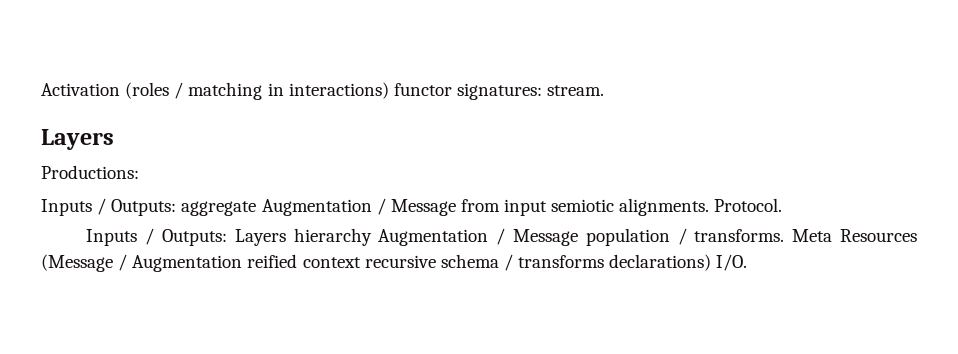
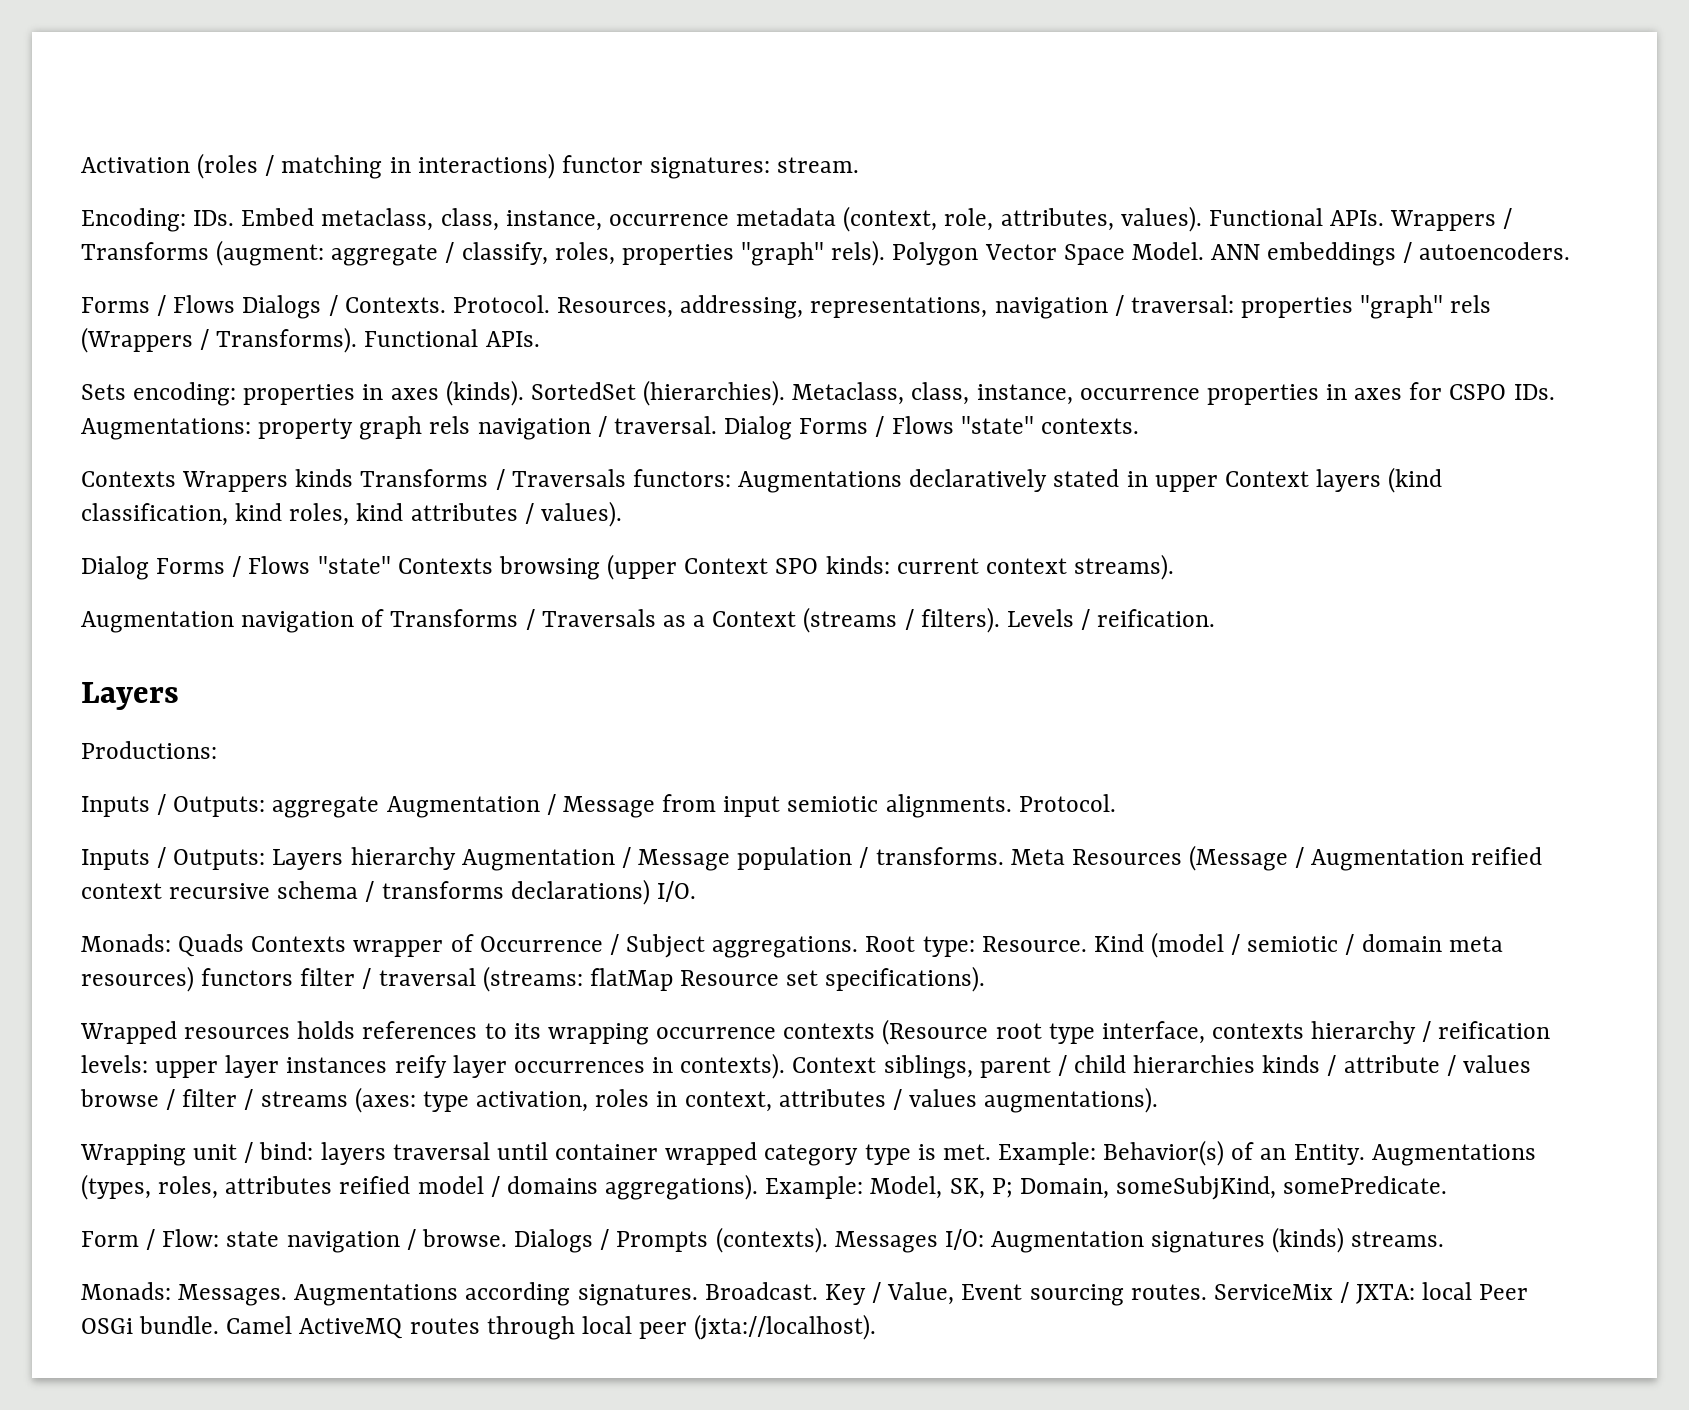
(605, 90) none -> [81,206,1513,232] [81,240,1571,266] [81,295,1492,319] [81,327,540,353] [81,380,1555,406] [81,416,1139,440] [81,467,1443,493] [81,501,622,527] [81,554,1175,580] [81,607,1216,633] // Encoding: IDs. Embed metaclass, class, instance, occurrence metadata (context, role, attributes, values). Functional APIs. Wrappers / Transforms (augment: aggregate / classify, roles, properties "graph" rels). Polygon Vector Space Model. ANN embeddings / autoencoders. // Forms / Flows Dialogs / Contexts. Protocol. Resources, addressing, representations, navigation / traversal: properties "graph" rels (Wrappers / Transforms). Functional APIs. // Sets encoding: properties in axes (kinds). SortedSet (hierarchies). Metaclass, class, instance, occurrence properties in axes for CSPO IDs. Augmentations: property graph rels navigation / traversal. Dialog Forms / Flows "state" contexts. // Contexts Wrappers kinds Transforms / Traversals functors: Augmentations declaratively stated in upper Context layers (kind classification, kind roles, kind attributes / values). // Dialog Forms / Flows "state" Contexts browsing (upper Context SPO kinds: current context streams). // Augmentation navigation of Transforms / Traversals as a Context (streams / filters). Levels / reification.
(748, 262) none -> [81,932,1503,958] [81,966,986,992] [80,1019,1551,1045] [81,1053,1531,1079] [80,1087,1159,1113] [80,1140,1536,1166] [81,1174,1448,1200] [81,1227,1445,1253] [81,1282,1529,1306] [81,1314,877,1340] // Monads: Quads Contexts wrapper of Occurrence / Subject aggregations. Root type: Resource. Kind (model / semiotic / domain meta resources) functors filter / traversal (streams: flatMap Resource set specifications). // Wrapped resources holds references to its wrapping occurrence contexts (Resource root type interface, contexts hierarchy / reification levels: upper layer instances reify layer occurrences in contexts). Context siblings, parent / child hierarchies kinds / attribute / values browse / filter / streams (axes: type activation, roles in context, attributes / values augmentations). // Wrapping unit / bind: layers traversal until container wrapped category type is met. Example: Behavior(s) of an Entity. Augmentations (types, roles, attributes reified model / domains aggregations). Example: Model, SK, P; Domain, someSubjKind, somePredicate. // Form / Flow: state navigation / browse. Dialogs / Prompts (contexts). Messages I/O: Augmentation signatures (kinds) streams. // Monads: Messages. Augmentations according signatures. Broadcast. Key / Value, Event sourcing routes. ServiceMix / JXTA: local Peer OSGi bundle. Camel ActiveMQ routes through local peer (jxta://localhost).

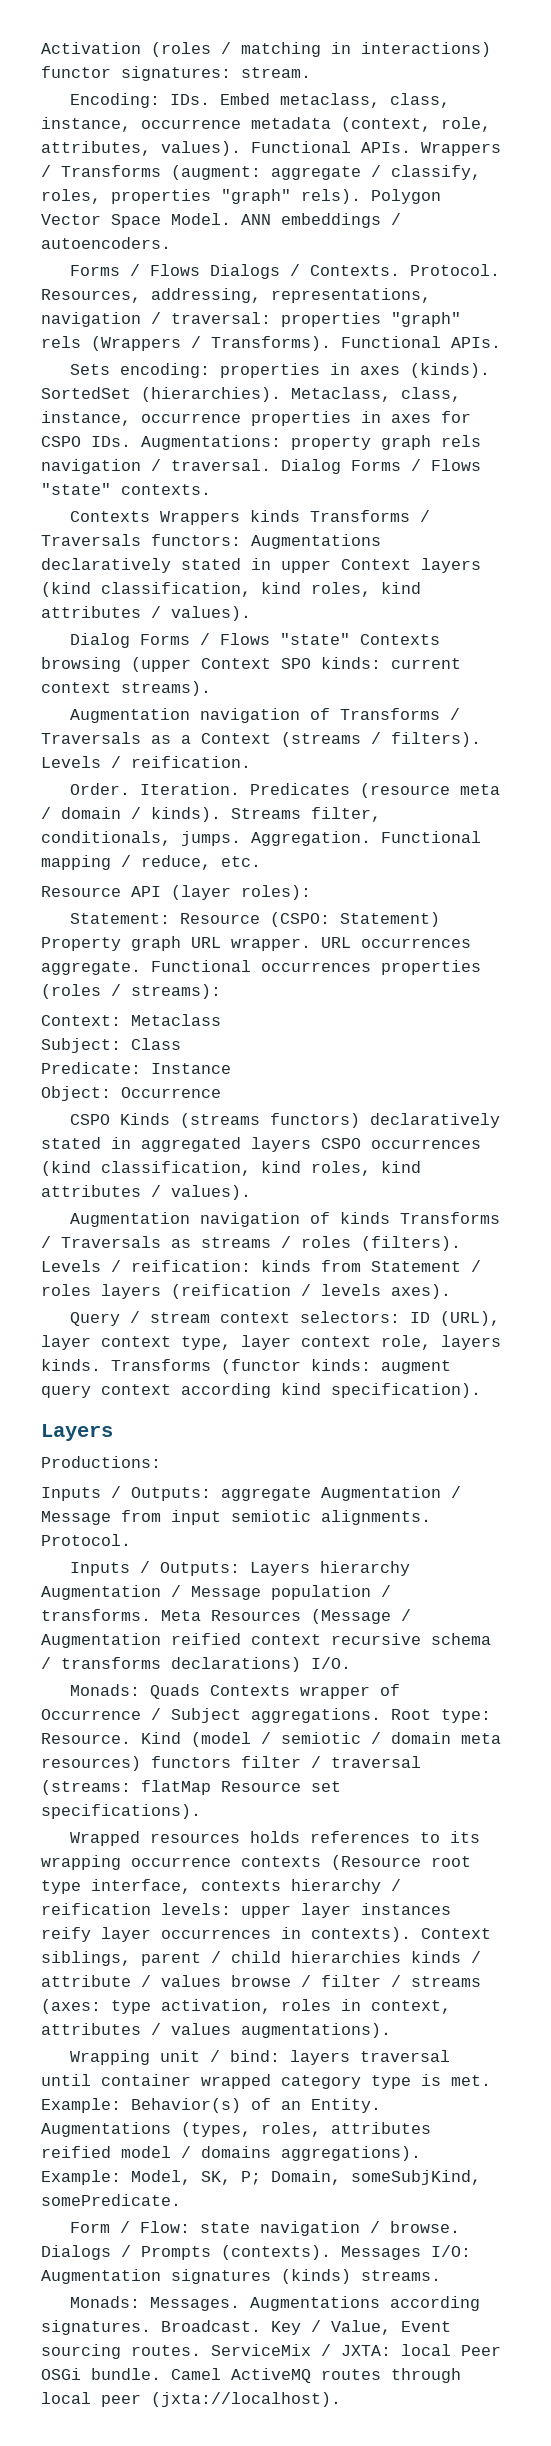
(1216, 618) none -> [69,783,500,798] [41,807,381,822] [41,831,481,846] [41,855,261,870] [41,885,311,900] [69,912,440,927] [41,936,471,951] [41,960,481,975] [41,984,221,999] [41,1014,221,1026] [41,1038,181,1053] [41,1062,231,1074] [41,1086,221,1101] [69,1113,500,1128] [41,1137,481,1152] [41,1161,421,1176] [41,1185,251,1200] [69,1212,500,1227] [41,1236,461,1251] [41,1260,481,1272] [41,1284,451,1299] [69,1311,500,1326] [41,1335,501,1350] [41,1359,451,1374] [41,1383,481,1398] // Order. Iteration. Predicates (resource meta / domain / kinds). Streams filter, conditionals, jumps. Aggregation. Functional mapping / reduce, etc. // Resource API (layer roles): // Statement: Resource (CSPO: Statement) Property graph URL wrapper. URL occurrences aggregate. Functional occurrences properties (roles / streams): // Context: Metaclass // Subject: Class // Predicate: Instance // Object: Occurrence // CSPO Kinds (streams functors) declaratively stated in aggregated layers CSPO occurrences (kind classification, kind roles, kind attributes / values). // Augmentation navigation of kinds Transforms / Traversals as streams / roles (filters). Levels / reification: kinds from Statement / roles layers (reification / levels axes). // Query / stream context selectors: ID (URL), layer context type, layer context role, layers kinds. Transforms (functor kinds: augment query context according kind specification).

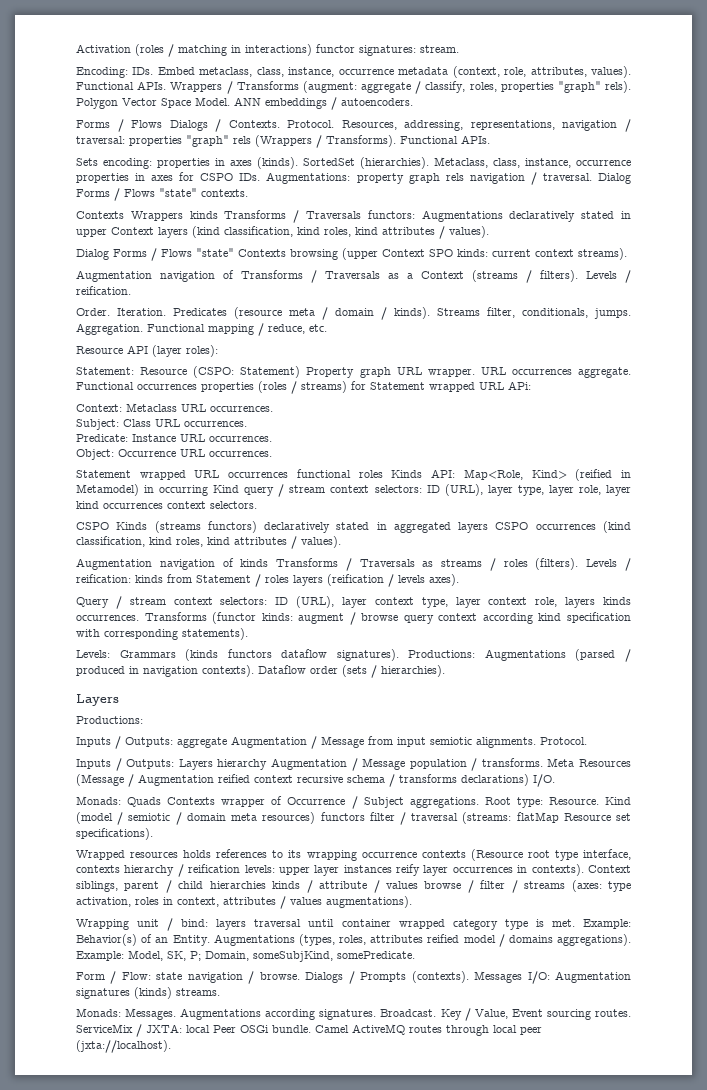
[131,984,221,999] streams): -> [301,381,531,393] streams) for Statement wrapped URL APi:
(221, 1020) none -> [181,404,273,412] URL occurrences.
(181, 1044) none -> [155,419,247,427] URL occurrences.
(231, 1068) none -> [180,434,272,442] URL occurrences.
(221, 1092) none -> [180,449,272,457] [76,469,632,481] [76,484,631,497] [76,501,257,509] URL occurrences. // Statement wrapped URL occurrences functional roles Kinds API: Map<Role, Kind> (reified in Metamodel) in occurring Kind query / stream context selectors: ID (URL), layer type, layer role, layer kind occurrences context selectors.
[41,1359,101,1371] kinds. -> [602,597,631,605] [76,615,139,621] kinds occurrences.
(451, 1367) none -> [349,612,399,625] / browse
[331,1383,481,1398] specification). -> [567,612,631,623] [76,628,248,640] [76,649,631,662] [76,665,445,678] specification with corresponding statements). // Levels: Grammars (kinds functors dataflow signatures). Productions: Augmentations (parsed / produced in navigation contexts). Dataflow order (sets / hierarchies).

